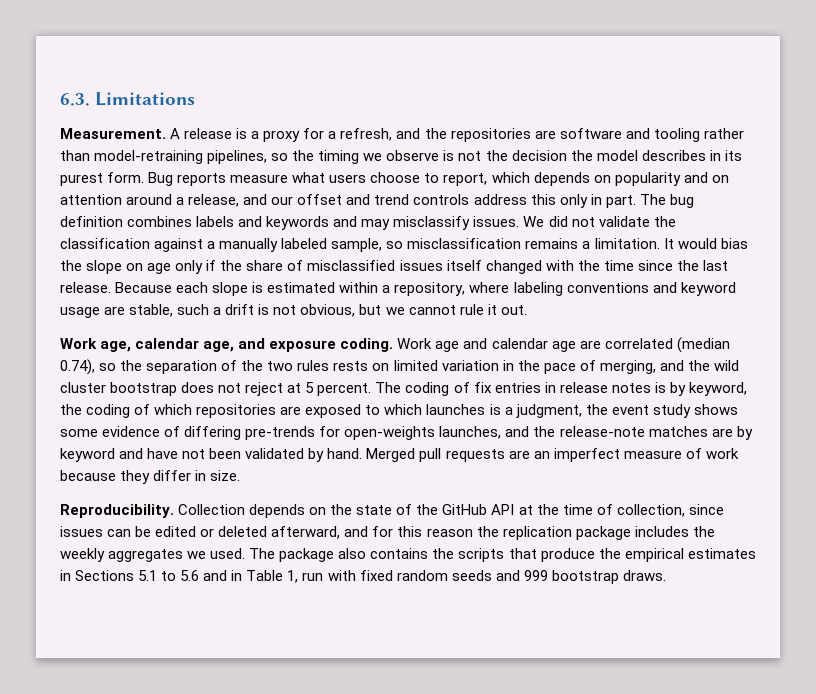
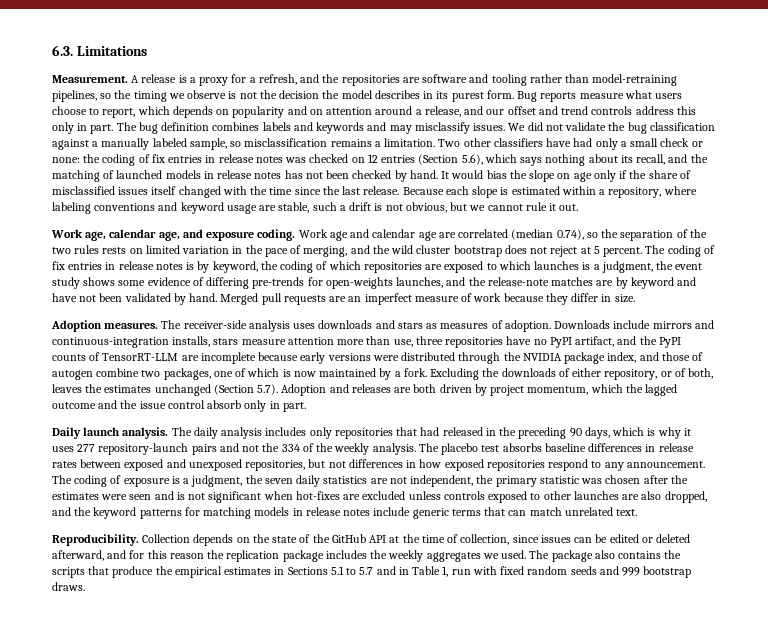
(676, 221) none -> [627,122,647,134] bug
(660, 243) none -> [438,138,703,150] [52,154,708,166] [52,170,438,182] Two other classifiers have had only a small check or none: the coding of fix entries in release notes was checked on 12 entries (Section 5.6), which says nothing about its recall, and the matching of launched models in release notes has not been checked by hand.
(241, 475) none -> [51,320,714,332] [52,336,681,348] [52,352,704,364] [52,368,714,380] [52,384,678,396] [52,400,306,412] [52,427,691,439] [52,443,694,455] [52,459,705,471] [52,475,688,487] [52,491,707,503] [52,507,638,519] // Adoption measures. The receiver-side analysis uses downloads and stars as measures of adoption. Downloads include mirrors and continuous-integration installs, stars measure attention more than use, three repositories have no PyPI artifact, and the PyPI counts of TensorRT-LLM are incomplete because early versions were distributed through the NVIDIA package index, and those of autogen combine two packages, one of which is now maintained by a fork. Excluding the downloads of either repository, or of both, leaves the estimates unchanged (Section 5.7). Adoption and releases are both driven by project momentum, which the lagged outcome and the issue control absorb only in part. // Daily launch analysis. The daily analysis includes only repositories that had released in the preceding 90 days, which is why it uses 277 repository-launch pairs and not the 334 of the weekly analysis. The placebo test absorbs baseline differences in release rates between exposed and unexposed repositories, but not differences in how exposed repositories respond to any announcement. The coding of exposure is a judgment, the seven daily statistics are not independent, the primary statistic was chosen after the estimates were seen and is not significant when hot-fixes are excluded unless controls exposed to other launches are also dropped, and the keyword patterns for matching models in release notes include generic terms that can match unrelated text.
[180,570,200,581] 5.6 -> [359,567,374,575] 5.7

